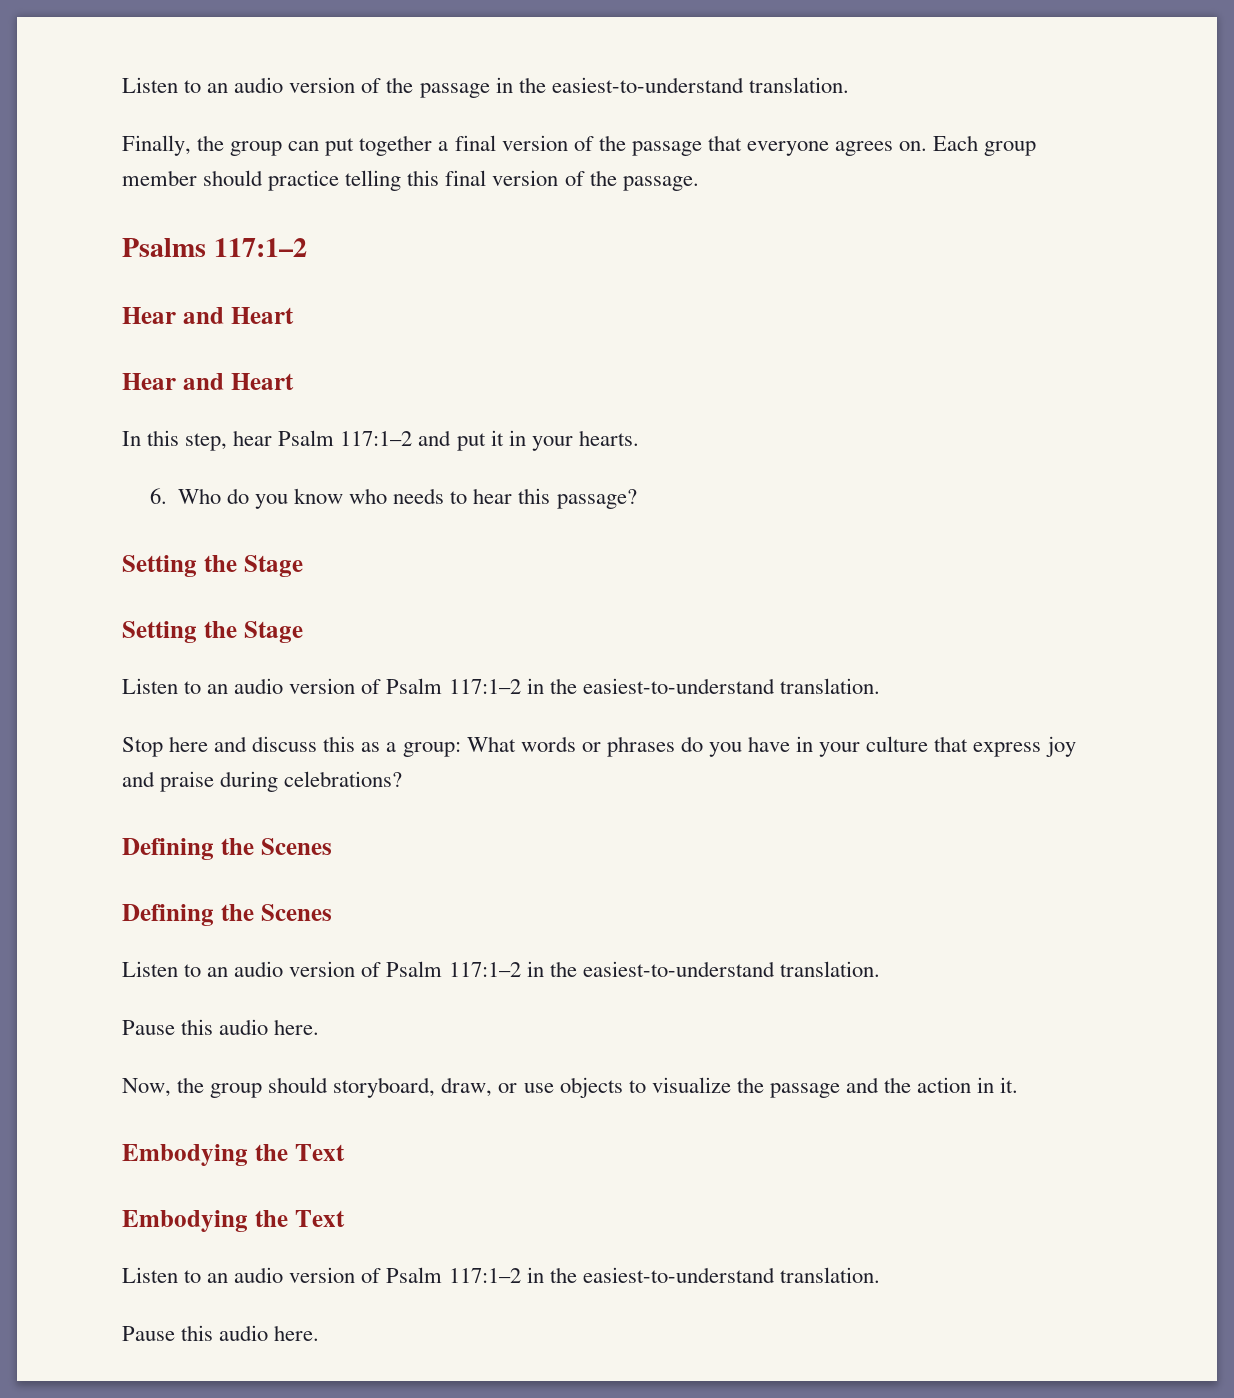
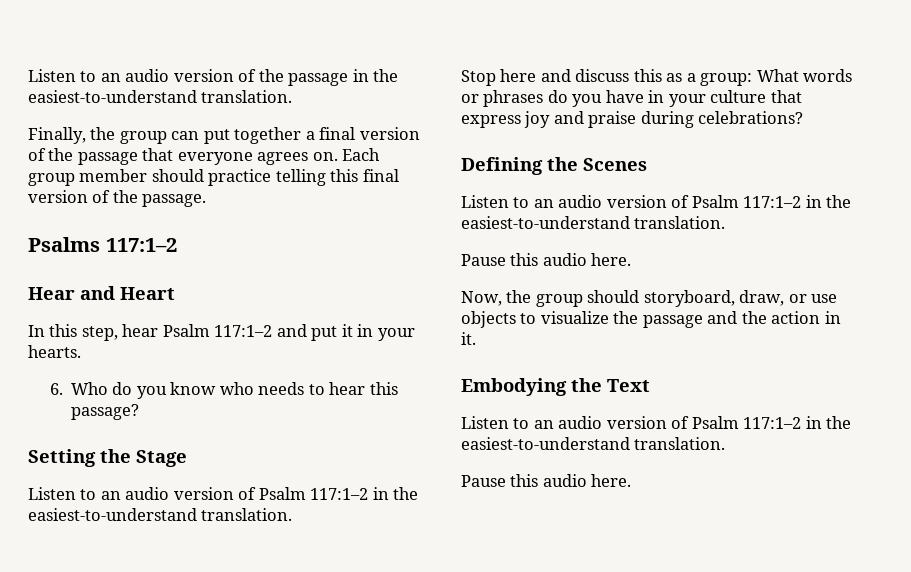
[122,373,294,390] // Hear and Heart -> (175, 293) none
[122,621,303,643] // Setting the Stage -> (187, 458) none
[122,904,332,926] // Defining the Scenes -> (647, 164) none
[122,1210,345,1232] // Embodying the Text -> (650, 385) none

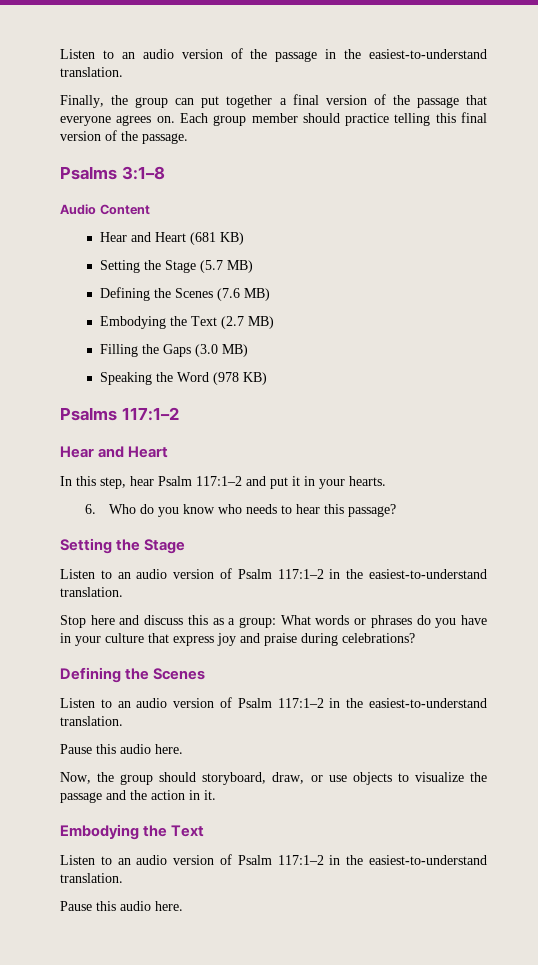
(207, 200) none -> [60,166,165,180] [60,204,150,215] [99,232,244,245] [99,260,253,273] [99,287,270,301] [99,316,274,329] [99,344,248,357] [99,372,267,385] // Psalms 3:1–8 // Audio Content // Hear and Heart (681 KB) // Setting the Stage (5.7 MB) // Defining the Scenes (7.6 MB) // Embodying the Text (2.7 MB) // Filling the Gaps (3.0 MB) // Speaking the Word (978 KB)

